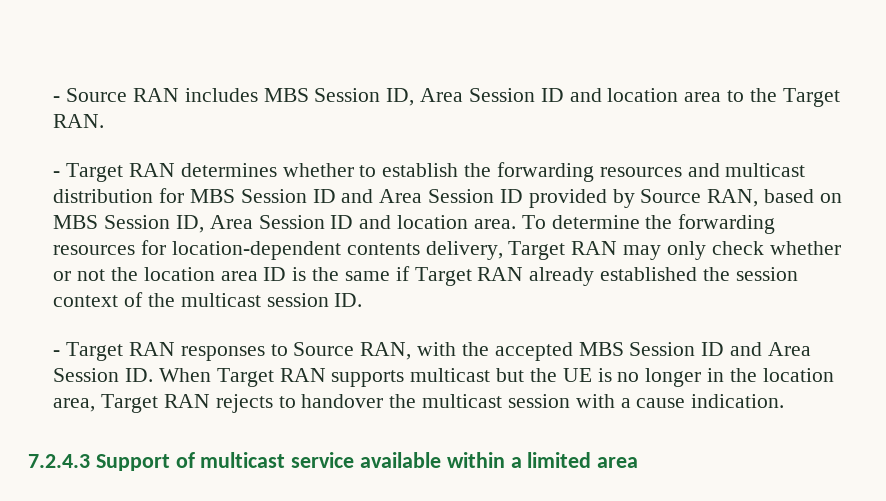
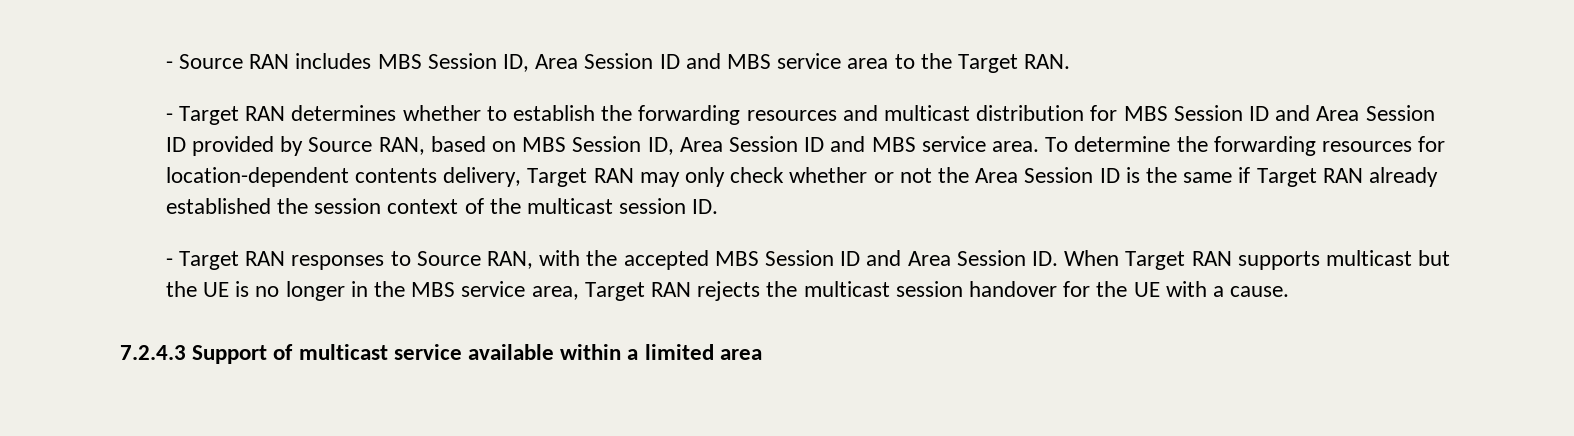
[607,88,679,102] location -> [726,53,842,69] MBS service
[397,215,469,229] location -> [871,136,986,152] MBS service
[143,267,258,281] location area -> [975,167,1094,183] Area Session
[762,368,834,382] location -> [411,281,526,297] MBS service
[278,394,785,408] to handover the multicast session with a cause indication. -> [766,281,1290,297] the multicast session handover for the UE with a cause.

